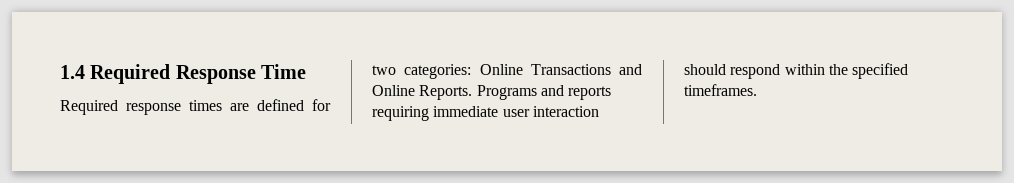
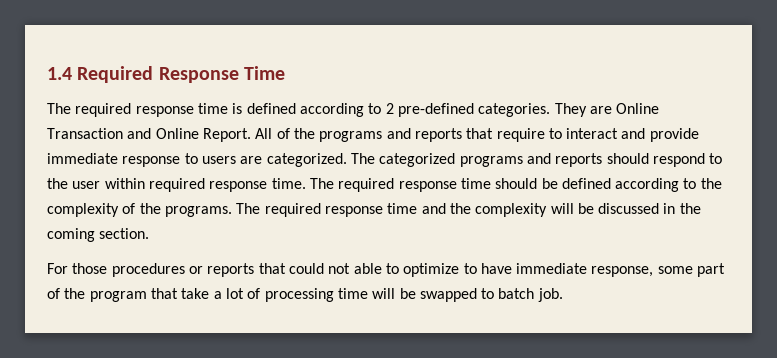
[60,99,331,115] [372,64,642,79] [372,85,612,100] [372,106,599,121] [684,63,909,79] [684,84,757,96] Required response times are defined for two categories: Online Transactions and Online Reports. Programs and reports requiring immediate user interaction should respond within the specified timeframes. -> [47,103,660,117] [47,128,699,142] [47,153,723,167] [47,178,722,192] [47,203,701,217] [47,228,150,242] [47,263,726,277] [47,288,563,302] The required response time is defined according to 2 pre-defined categories. They are Online Transaction and Online Report. All of the programs and reports that require to interact and provide immediate response to users are categorized. The categorized programs and reports should respond to the user within required response time. The required response time should be defined according to the complexity of the programs. The required response time and the complexity will be discussed in the coming section. // For those procedures or reports that could not able to optimize to have immediate response, some part of the program that take a lot of processing time will be swapped to batch job.

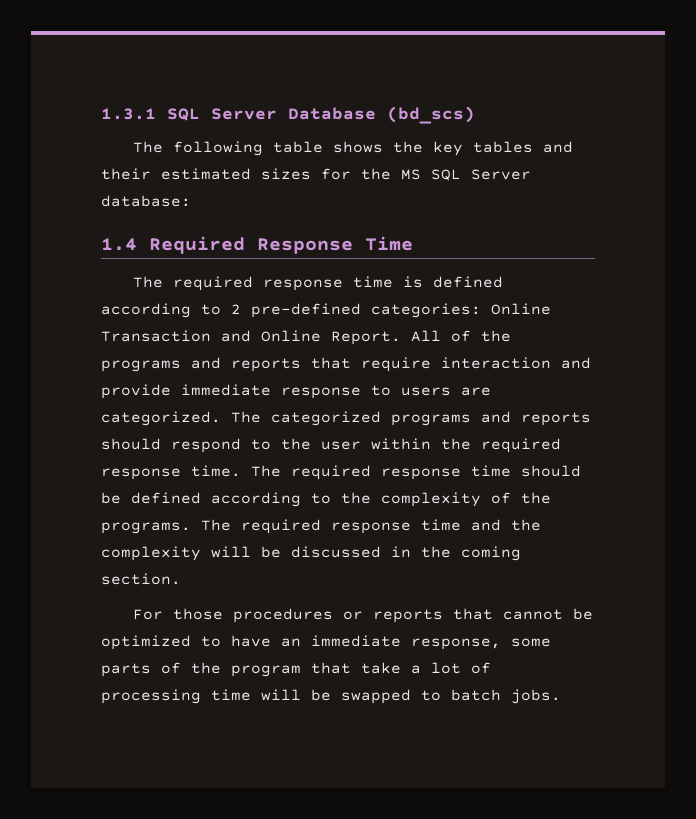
(47, 73) none -> [101,106,475,124] [132,141,573,156] [101,168,531,181] [101,195,191,207] 1.3.1 SQL Server Database (bd_scs) // The following table shows the key tables and their estimated sizes for the MS SQL Server database: //
[478,103,612,117] categories. They are -> [371,303,481,318] categories:
[548,128,619,139] to interact -> [441,357,551,369] interaction
(145, 183) none -> [441,438,471,450] the
[288,263,460,277] could not able to optimize -> [502,608,593,620] [101,635,191,650] cannot be optimized
(512, 268) none -> [281,638,301,647] an
[697,263,726,277] part -> [101,663,151,677] parts
[537,288,563,302] job. -> [511,689,561,704] jobs.

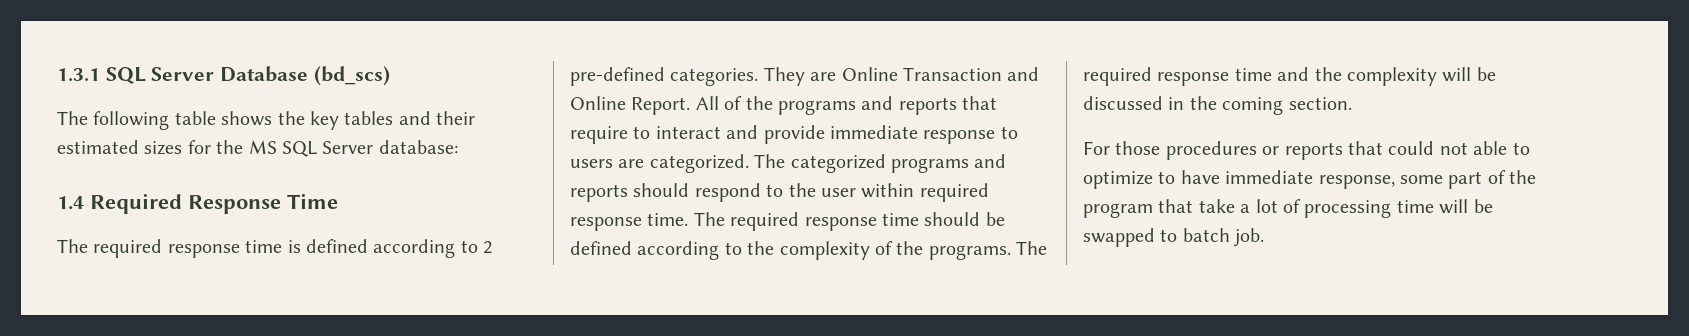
[371,303,481,318] categories: -> [670,67,837,86] categories. They are
[441,357,551,369] interaction -> [633,126,721,139] to interact
[441,438,471,450] the -> (915, 190) none
[502,608,593,620] [101,635,191,650] cannot be optimized -> [1388,141,1530,155] [1083,171,1153,189] could not able to optimize
[281,638,301,647] an -> (1220, 177) none
[101,663,151,677] parts -> [1448,171,1483,189] part
[511,689,561,704] jobs. -> [1234,228,1265,247] job.

